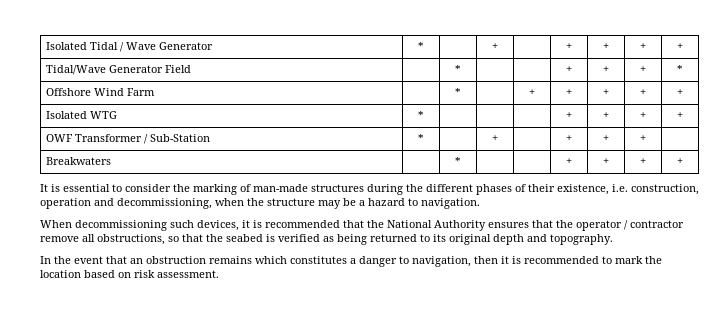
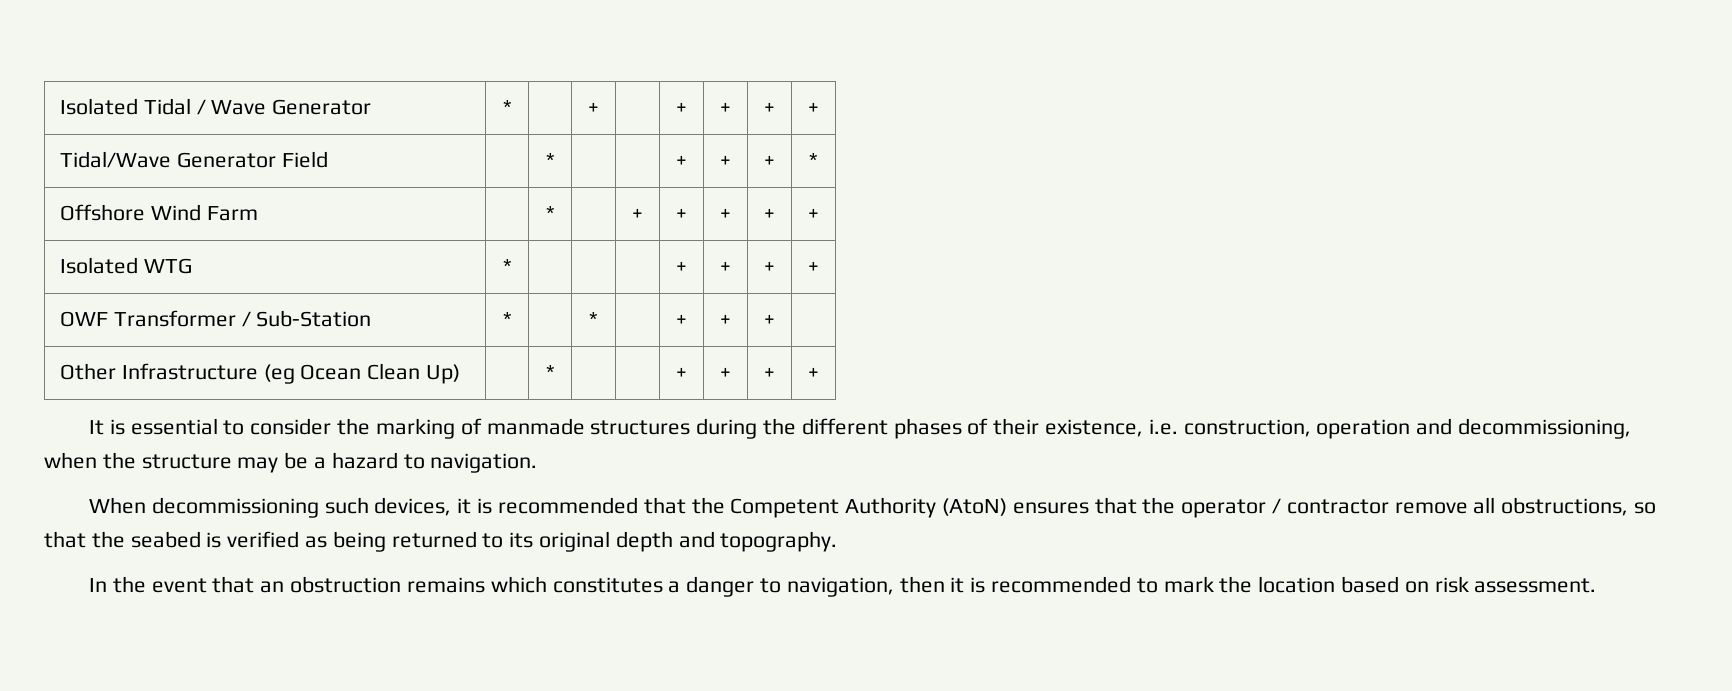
[492,135,498,142] + -> [589,312,598,326] *
[45,157,111,165] Breakwaters -> [60,363,461,384] Other Infrastructure (eg Ocean Clean Up)
[253,184,308,192] man-made -> [486,418,585,435] manmade
[387,220,486,231] National Authority -> [730,497,1007,518] Competent Authority (AtoN)

